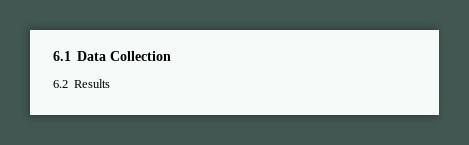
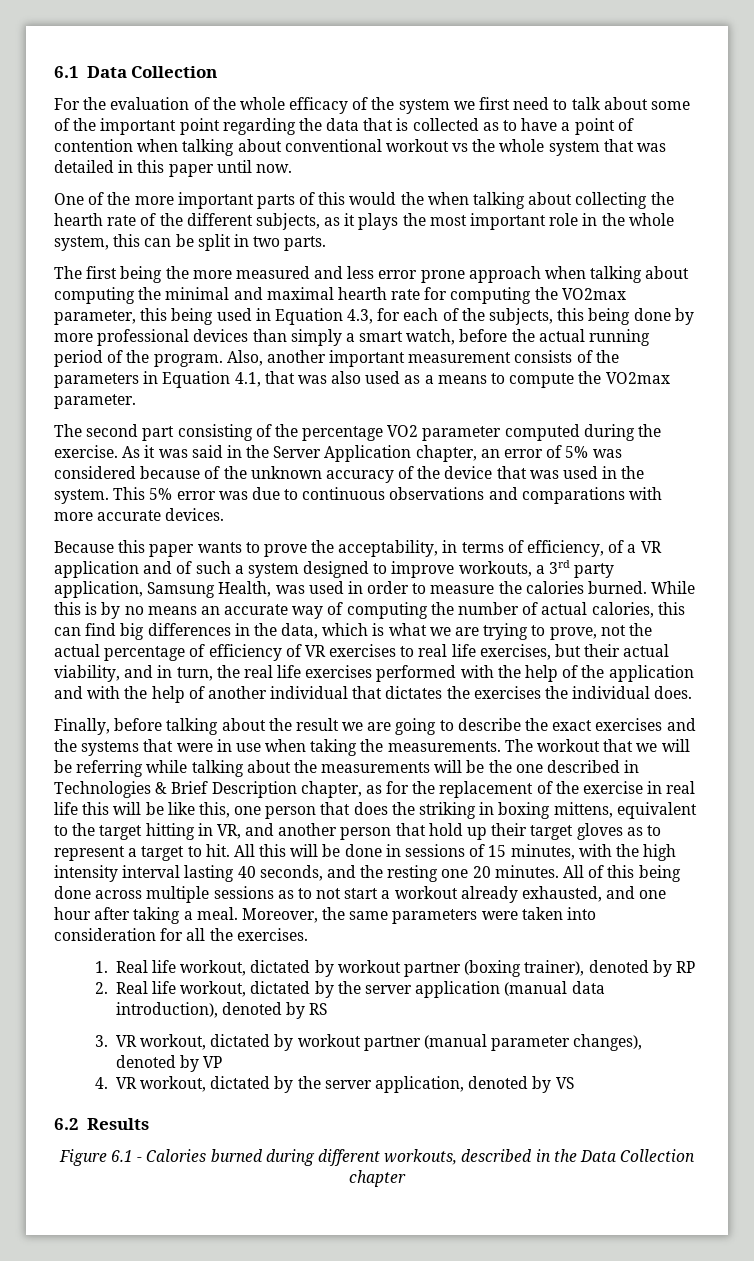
[53,79,111,88] 6.2 Results -> [54,97,690,114] [54,118,634,135] [54,139,667,156] [54,160,292,177] [54,192,674,209] [54,213,674,230] [54,234,327,251] [54,266,690,283] [54,287,626,304] [54,308,694,325] [54,329,651,346] [54,350,619,367] [54,371,670,388] [54,394,136,409] [54,424,662,441] [54,445,622,462] [54,466,645,483] [54,487,663,504] [54,508,225,521] [54,540,662,557] [54,560,615,578] [54,581,696,598] [54,602,685,619] [54,623,652,640] [54,644,670,661] [54,665,694,682] [54,686,693,703] [54,718,696,735] [54,739,690,756] [54,760,640,777] [54,781,696,798] [54,802,697,819] [54,823,661,840] [54,844,677,861] [54,865,681,882] [54,886,667,903] [54,907,597,924] [54,928,308,941] [95,960,695,977] [95,981,605,998] [115,1002,328,1019] [95,1034,643,1051] [115,1055,223,1072] [95,1076,574,1093] [54,1118,149,1130] [58,1149,696,1166] [349,1170,406,1187] For the evaluation of the whole efficacy of the system we first need to talk about some of the important point regarding the data that is collected as to have a point of contention when talking about conventional workout vs the whole system that was detailed in this paper until now. // One of the more important parts of this would the when talking about collecting the hearth rate of the different subjects, as it plays the most important role in the whole system, this can be split in two parts. // The first being the more measured and less error prone approach when talking about computing the minimal and maximal hearth rate for computing the VO2max parameter, this being used in Equation 4.3, for each of the subjects, this being done by more professional devices than simply a smart watch, before the actual running period of the program. Also, another important measurement consists of the parameters in Equation 4.1, that was also used as a means to compute the VO2max parameter. // The second part consisting of the percentage VO2 parameter computed during the exercise. As it was said in the Server Application chapter, an error of 5% was considered because of the unknown accuracy of the device that was used in the system. This 5% error was due to continuous observations and comparations with more accurate devices. // Because this paper wants to prove the acceptability, in terms of efficiency, of a VR application and of such a system designed to improve workouts, a 3rd party application, Samsung Health, was used in order to measure the calories burned. While this is by no means an accurate way of computing the number of actual calories, this can find big differences in the data, which is what we are trying to prove, not the actual percentage of efficiency of VR exercises to real life exercises, but their actual viability, and in turn, the real life exercises performed with the help of the application and with the help of another individual that dictates the exercises the individual does. // Finally, before talking about the result we are going to describe the exact exercises and the systems that were in use when taking the measurements. The workout that we will be referring while talking about the measurements will be the one described in Technologies & Brief Description chapter, as for the replacement of the exercise in real life this will be like this, one person that does the striking in boxing mittens, equivalent to the target hitting in VR, and another person that hold up their target gloves as to represent a target to hit. All this will be done in sessions of 15 minutes, with the high intensity interval lasting 40 seconds, and the resting one 20 minutes. All of this being done across multiple sessions as to not start a workout already exhausted, and one hour after taking a meal. Moreover, the same parameters were taken into consideration for all the exercises. // 1. Real life workout, dictated by workout partner (boxing trainer), denoted by RP // 2. Real life workout, dictated by the server application (manual data introduction), denoted by RS // 3. VR workout, dictated by workout partner (manual parameter changes), denoted by VP // 4. VR workout, dictated by the server application, denoted by VS // 6.2 Results // Figure 6.1 - Calories burned during different workouts, described in the Data Collection chapter

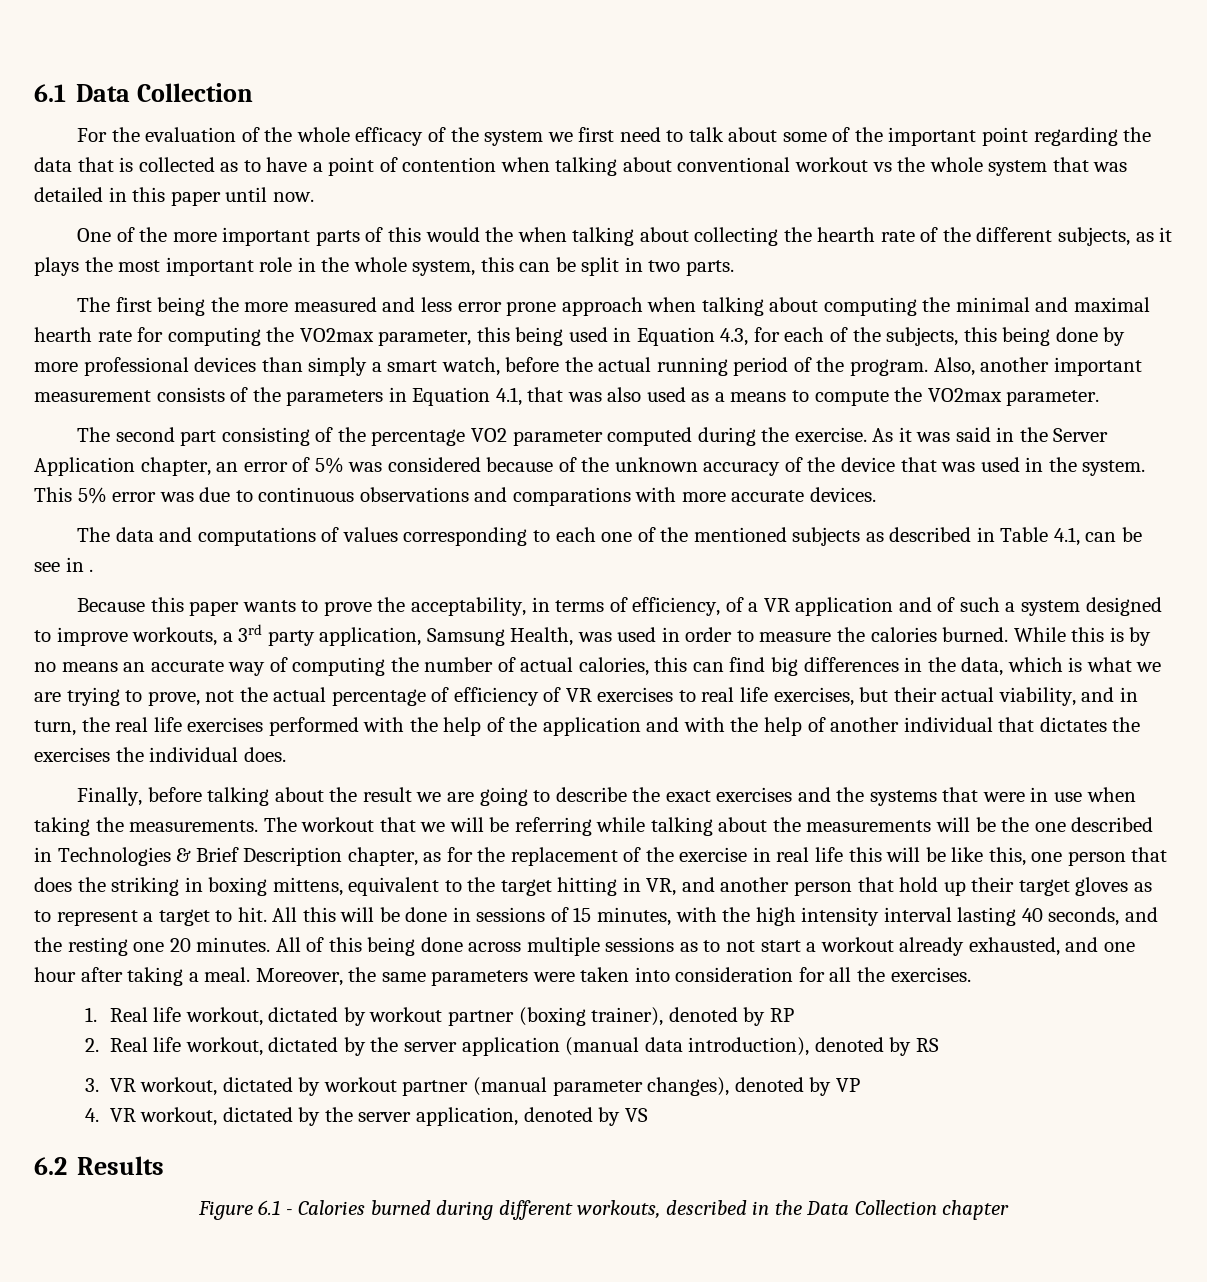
(225, 514) none -> [77,527,1142,546] [34,557,94,572] // The data and computations of values corresponding to each one of the mentioned subjects as described in Table 4.1, can be see in .

